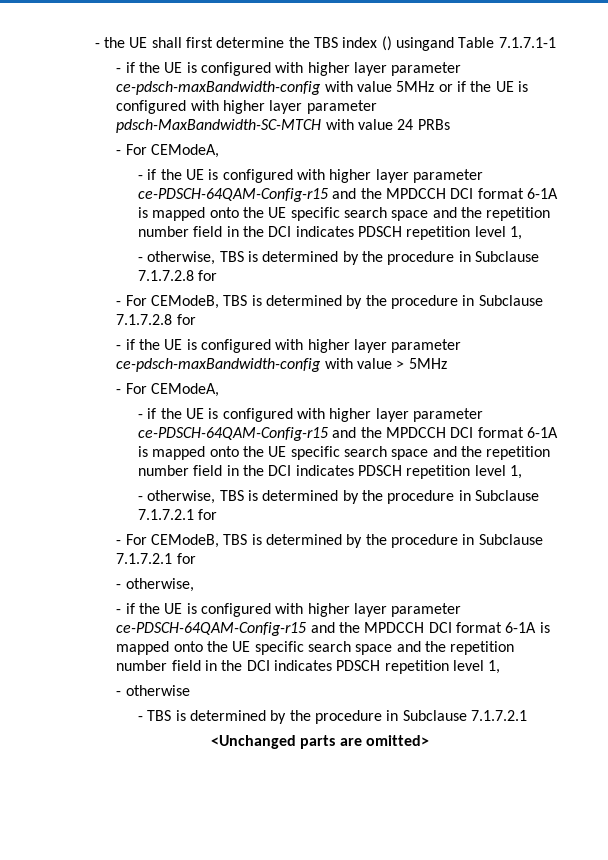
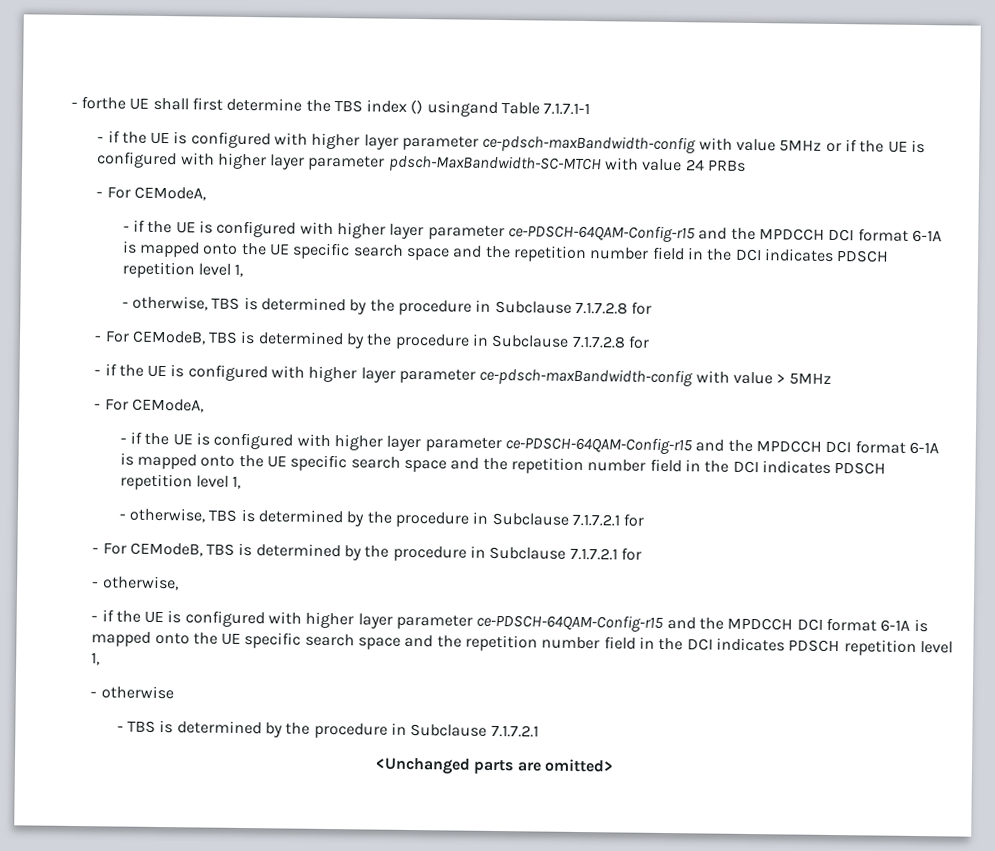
[94,37,126,48] - the -> [70,96,126,110] - forthe

